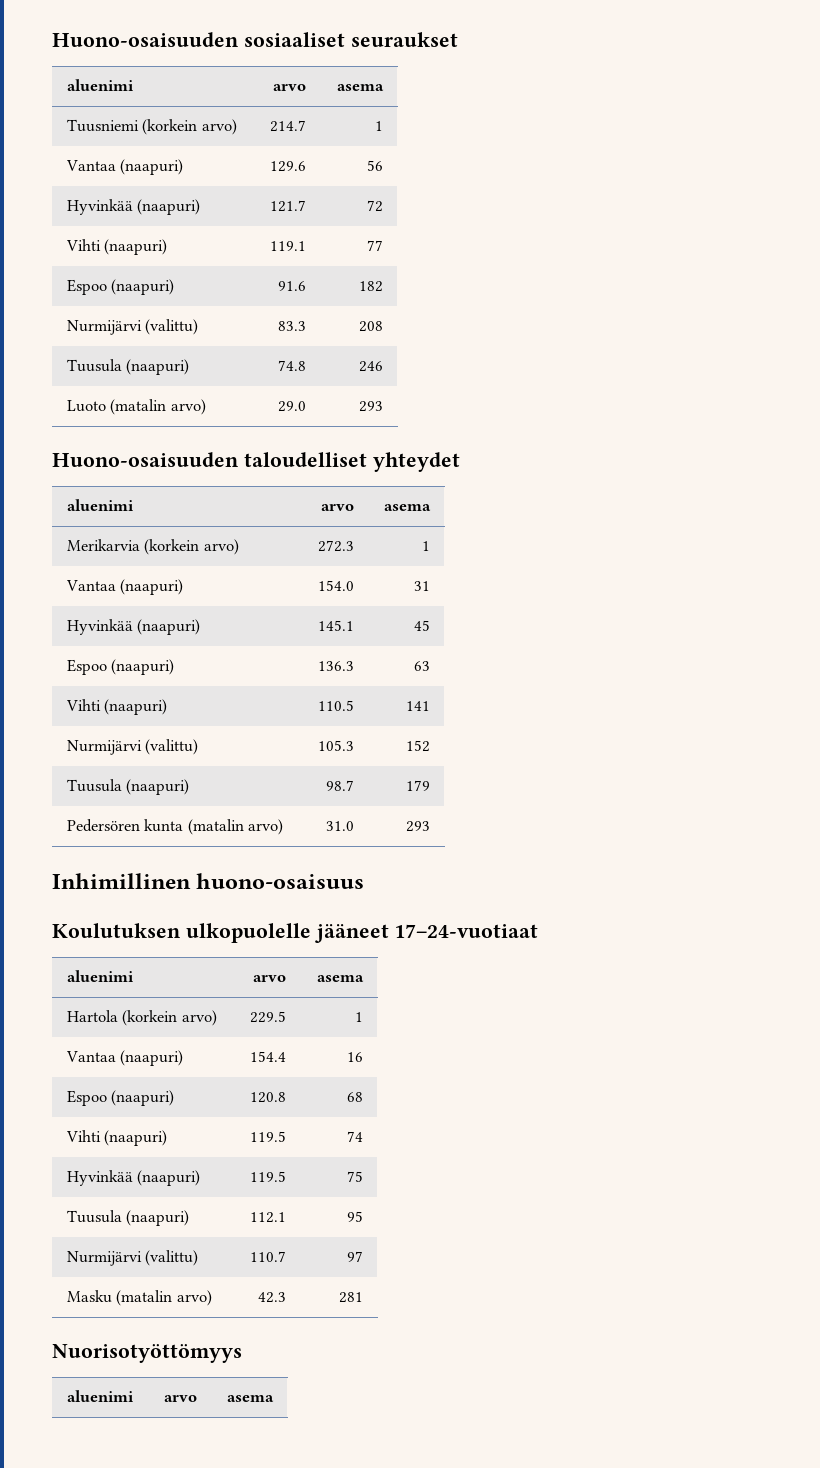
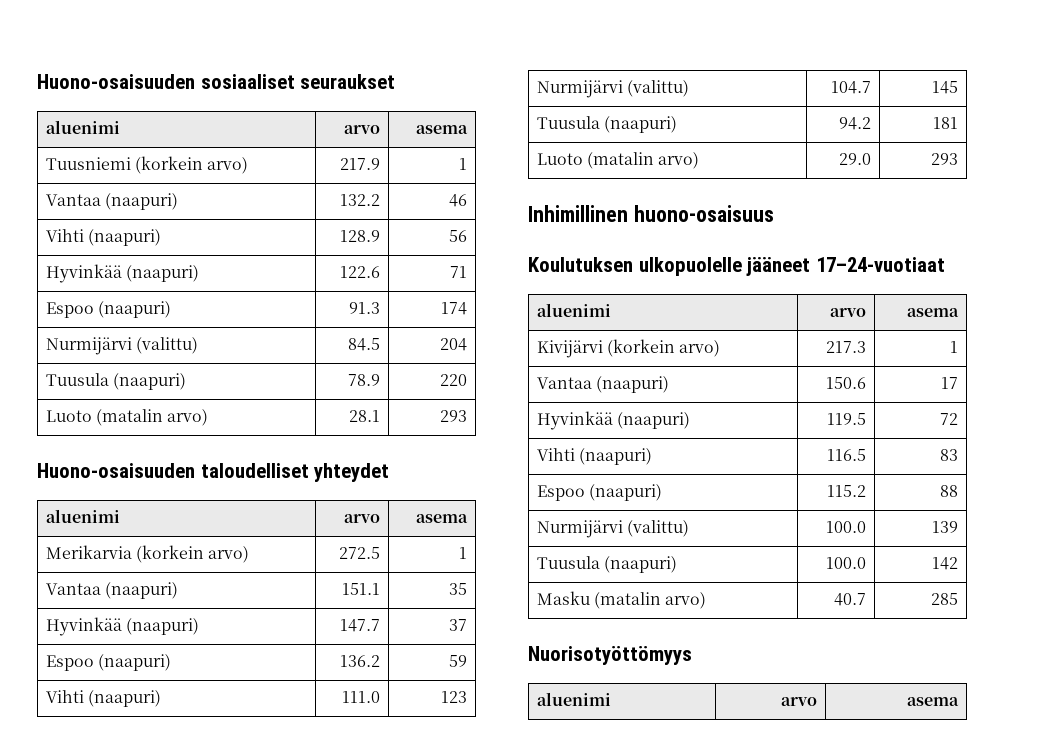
[270,120,307,132] [375,121,384,131] [65,159,184,175] [270,161,307,172] [367,160,384,171] [66,199,201,215] [270,200,307,212] [367,200,384,212] [65,239,168,255] [270,241,307,251] [367,240,384,251] [66,279,175,295] [278,281,307,291] [359,281,384,292] [66,319,199,335] [278,321,307,331] [359,321,384,332] [66,359,190,375] [278,360,307,371] [359,361,384,372] [66,399,206,415] [278,401,307,412] 214.7 | 1 // Vantaa (naapuri) | 129.6 | 56 // Hyvinkää (naapuri) | 121.7 | 72 // Vihti (naapuri) | 119.1 | 77 // Espoo (naapuri) | 91.6 | 182 // Nurmijärvi (valittu) | 83.3 | 208 // Tuusula (naapuri) | 74.8 | 246 // Luoto (matalin arvo) | 29.0 -> [340,158,381,170] [459,158,468,170] [45,193,179,210] [340,194,381,206] [449,194,468,207] [45,229,162,246] [340,230,381,242] [449,230,468,242] [45,264,200,283] [340,266,381,278] [450,266,468,278] [45,301,172,318] [349,302,381,314] [441,302,468,315] [45,337,199,355] [348,338,381,351] [440,338,468,351] [45,373,187,390] [348,374,381,386] [440,374,468,386] [45,409,209,426] [349,410,381,422] 217.9 | 1 // Vantaa (naapuri) | 132.2 | 46 // Vihti (naapuri) | 128.9 | 56 // Hyvinkää (naapuri) | 122.6 | 71 // Espoo (naapuri) | 91.3 | 174 // Nurmijärvi (valittu) | 84.5 | 204 // Tuusula (naapuri) | 78.9 | 220 // Luoto (matalin arvo) | 28.1
[318,540,355,552] [422,541,431,551] [65,579,184,595] [318,580,355,591] [414,581,431,591] [66,619,201,635] [318,620,355,631] [414,620,431,631] [66,659,175,675] [318,661,355,671] [414,661,431,671] [65,699,168,715] [318,700,355,711] [406,701,431,711] [66,739,199,755] [318,740,355,751] [406,740,431,752] [66,779,190,795] [326,780,355,791] [406,780,431,791] [66,819,283,835] [326,821,355,831] 272.3 | 1 // Vantaa (naapuri) | 154.0 | 31 // Hyvinkää (naapuri) | 145.1 | 45 // Espoo (naapuri) | 136.3 | 63 // Vihti (naapuri) | 110.5 | 141 // Nurmijärvi (valittu) | 105.3 | 152 // Tuusula (naapuri) | 98.7 | 179 // Pedersören kunta (matalin arvo) | 31.0 -> [339,547,381,559] [459,547,468,559] [45,582,179,599] [342,583,381,595] [449,583,468,595] [45,617,200,636] [340,619,381,632] [449,619,468,631] [45,654,172,671] [340,655,381,667] [449,655,468,667] [45,690,162,707] [342,691,381,703] [441,691,468,703] [536,80,690,98] [831,81,872,94] [932,81,959,94] [536,116,678,133] [839,117,872,130] [933,117,959,129] [536,152,700,169] [839,153,872,165] 272.5 | 1 // Vantaa (naapuri) | 151.1 | 35 // Hyvinkää (naapuri) | 147.7 | 37 // Espoo (naapuri) | 136.2 | 59 // Vihti (naapuri) | 111.0 | 123 // Nurmijärvi (valittu) | 104.7 | 145 // Tuusula (naapuri) | 94.2 | 181 // Luoto (matalin arvo) | 29.0
[66,1010,217,1026] [250,1011,287,1023] [355,1012,364,1022] [65,1050,184,1066] [250,1051,287,1062] [347,1052,364,1062] [66,1090,175,1106] [250,1092,287,1103] [347,1092,364,1102] [65,1130,168,1146] [250,1131,287,1142] [347,1131,364,1142] [66,1170,201,1186] [250,1171,287,1182] [347,1171,364,1182] [66,1210,190,1226] [250,1212,287,1223] [347,1211,364,1222] [66,1250,199,1266] [250,1251,287,1262] [347,1251,364,1262] Hartola (korkein arvo) | 229.5 | 1 // Vantaa (naapuri) | 154.4 | 16 // Espoo (naapuri) | 120.8 | 68 // Vihti (naapuri) | 119.5 | 74 // Hyvinkää (naapuri) | 119.5 | 75 // Tuusula (naapuri) | 112.1 | 95 // Nurmijärvi (valittu) | 110.7 | 97 -> [536,339,721,358] [826,341,867,353] [950,341,959,353] [536,376,670,393] [826,377,867,389] [941,377,959,389] [536,411,691,430] [827,413,867,425] [940,413,959,425] [536,448,653,465] [827,449,867,461] [940,449,959,461] [536,484,663,501] [827,485,867,497] [940,485,959,497] [536,520,690,538] [826,521,867,533] [932,521,959,533] [536,556,678,573] [826,557,867,569] [932,557,959,570] Kivijärvi (korkein arvo) | 217.3 | 1 // Vantaa (naapuri) | 150.6 | 17 // Hyvinkää (naapuri) | 119.5 | 72 // Vihti (naapuri) | 116.5 | 83 // Espoo (naapuri) | 115.2 | 88 // Nurmijärvi (valittu) | 100.0 | 139 // Tuusula (naapuri) | 100.0 | 142
[258,1292,287,1303] [339,1292,364,1303] 42.3 | 281 -> [834,593,867,606] [931,593,959,605] 40.7 | 285

